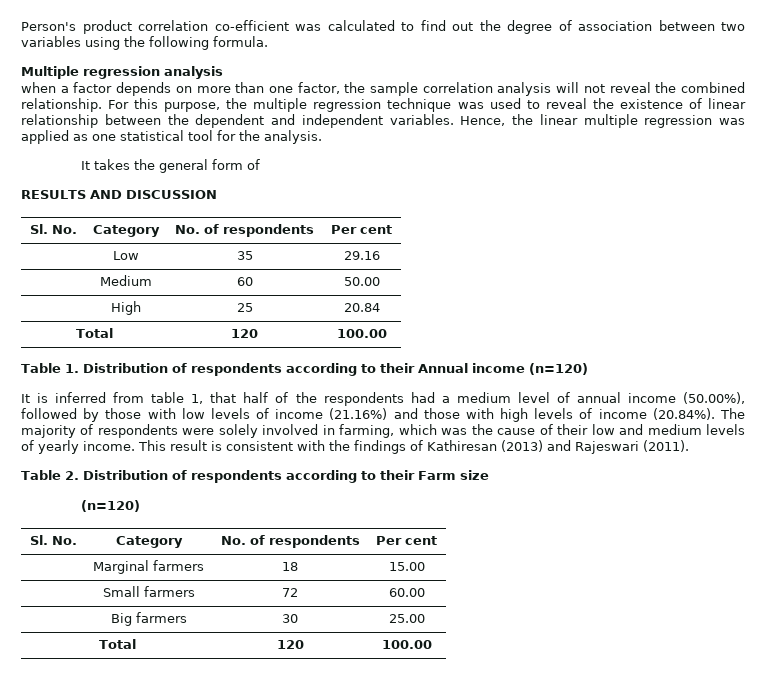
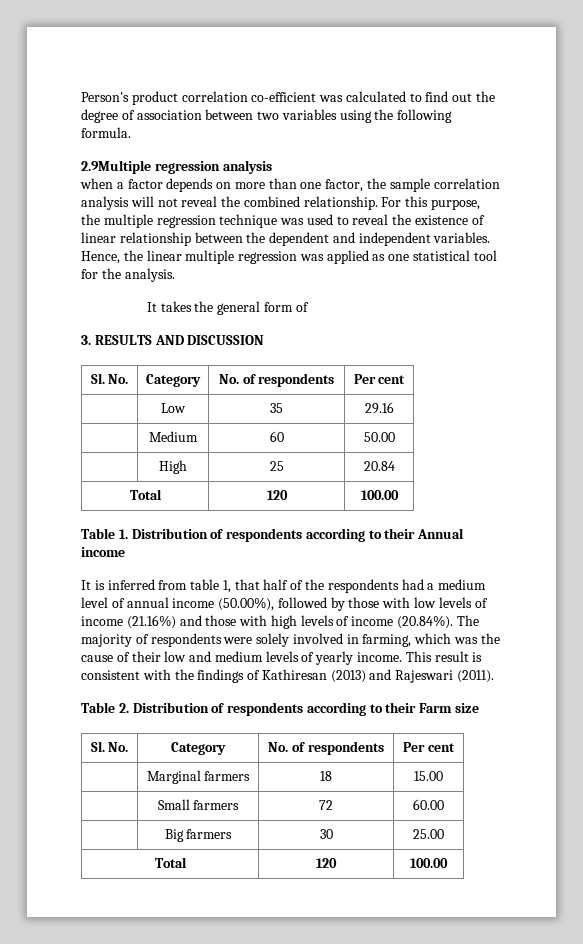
[21,66,79,79] Multiple -> [81,160,151,174] 2.9Multiple
(260, 164) none -> [81,335,91,345] 3.
[528,363,588,375] (n=120) -> (125, 552) none
[80,500,140,512] // (n=120) -> (480, 708) none

